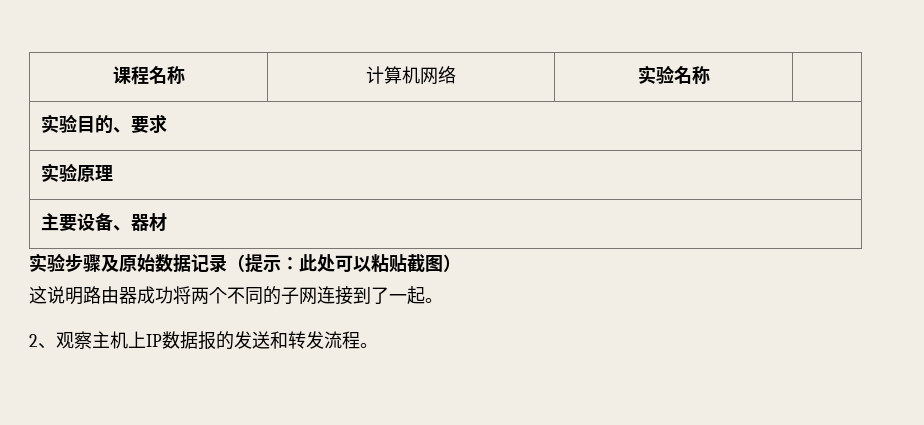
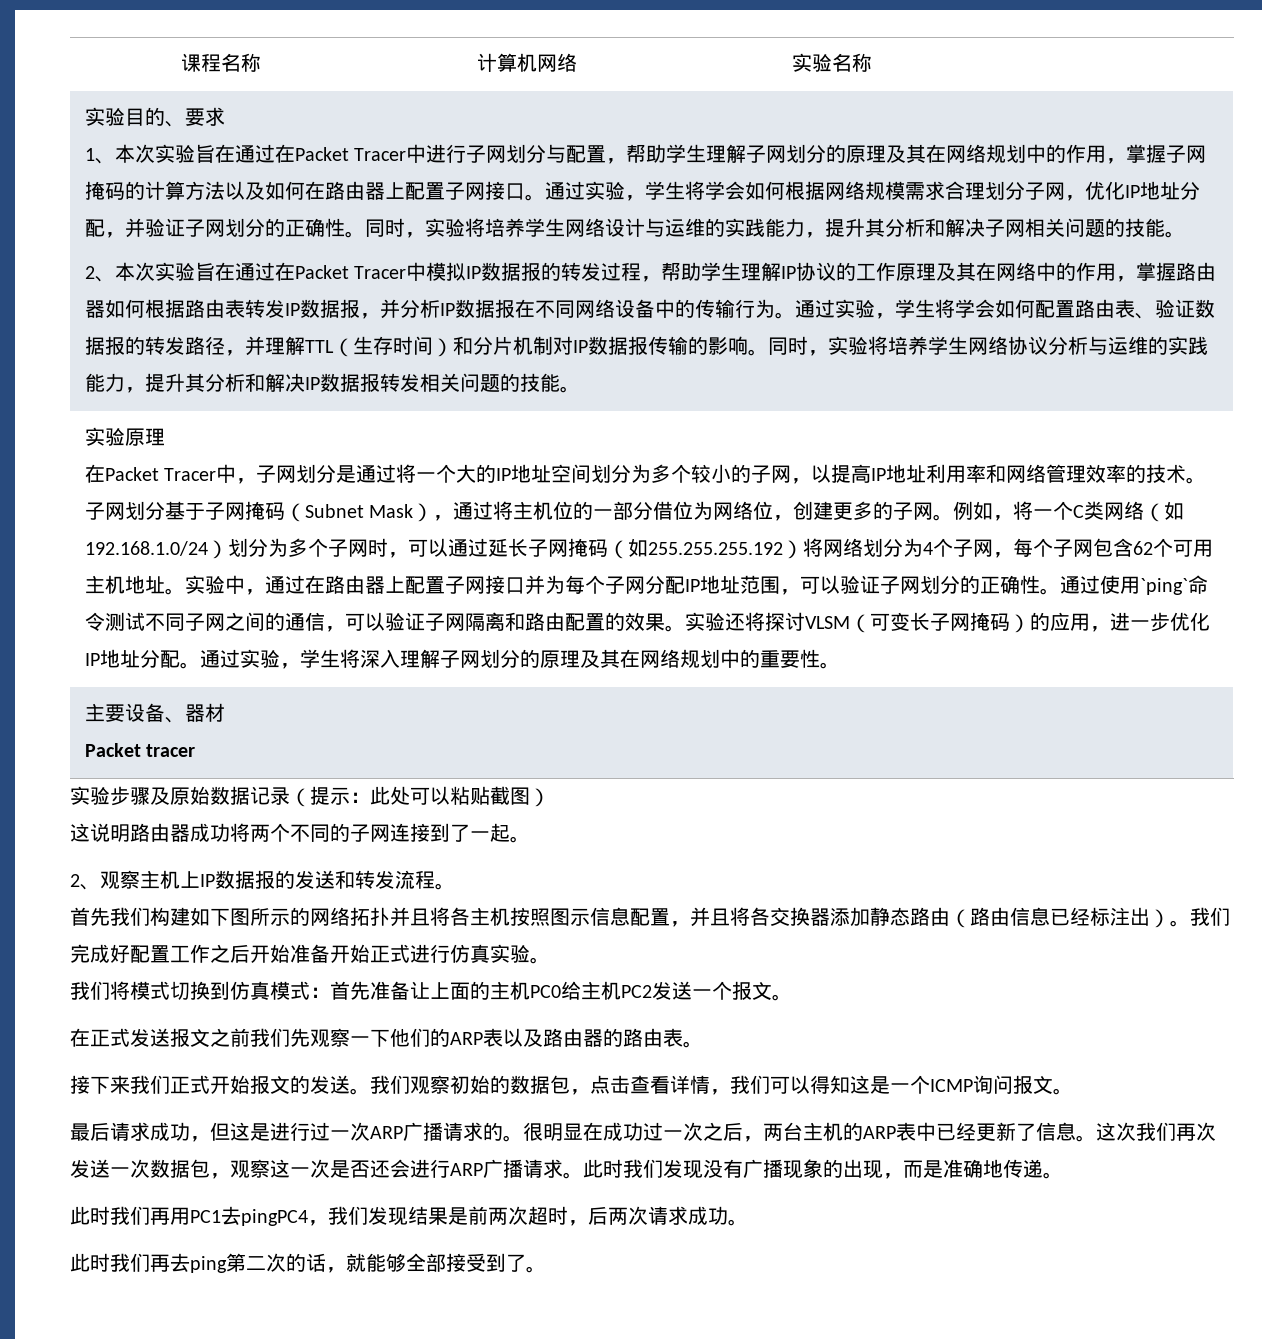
[41,163,114,182] // 实验原理 -> [85,144,1207,164] [85,181,1201,201] [85,218,1186,238] [85,262,1217,282] [85,299,1216,319] [85,336,1209,357] [85,373,581,393] [85,427,166,446] [85,464,1207,484] [85,501,1185,522] [85,538,1214,559] [85,575,1209,595] [85,612,1211,633] [85,649,841,669] // 1、本次实验旨在通过在Packet Tracer中进行子网划分与配置，帮助学生理解子网划分的原理及其在网络规划中的作用，掌握子网掩码的计算方法以及如何在路由器上配置子网接口。通过实验，学生将学会如何根据网络规模需求合理划分子网，优化IP地址分配，并验证子网划分的正确性。同时，实验将培养学生网络设计与运维的实践能力，提升其分析和解决子网相关问题的技能。 // 2、本次实验旨在通过在Packet Tracer中模拟IP数据报的转发过程，帮助学生理解IP协议的工作原理及其在网络中的作用，掌握路由器如何根据路由表转发IP数据报，并分析IP数据报在不同网络设备中的传输行为。通过实验，学生将学会如何配置路由表、验证数据报的转发路径，并理解TTL（生存时间）和分片机制对IP数据报传输的影响。同时，实验将培养学生网络协议分析与运维的实践能力，提升其分析和解决IP数据报转发相关问题的技能。 // 实验原理 // 在Packet Tracer中，子网划分是通过将一个大的IP地址空间划分为多个较小的子网，以提高IP地址利用率和网络管理效率的技术。子网划分基于子网掩码（Subnet Mask），通过将主机位的一部分借位为网络位，创建更多的子网。例如，将一个C类网络（如192.168.1.0/24）划分为多个子网时，可以通过延长子网掩码（如255.255.255.192）将网络划分为4个子网，每个子网包含62个可用主机地址。实验中，通过在路由器上配置子网接口并为每个子网分配IP地址范围，可以验证子网划分的正确性。通过使用`ping`命令测试不同子网之间的通信，可以验证子网隔离和路由配置的效果。实验还将探讨VLSM（可变长子网掩码）的应用，进一步优化IP地址分配。通过实验，学生将深入理解子网划分的原理及其在网络规划中的重要性。
(168, 222) none -> [85,743,196,757] // Packet tracer
(378, 345) none -> [70,907,1230,928] [70,944,550,964] [70,981,792,1001] [70,1028,703,1048] [70,1075,1073,1095] [70,1122,1216,1142] [70,1159,1063,1179] [70,1206,748,1226] [70,1253,546,1273] // 首先我们构建如下图所示的网络拓扑并且将各主机按照图示信息配置，并且将各交换器添加静态路由（路由信息已经标注出）。我们完成好配置工作之后开始准备开始正式进行仿真实验。 // 我们将模式切换到仿真模式：首先准备让上面的主机PC0给主机PC2发送一个报文。 // 在正式发送报文之前我们先观察一下他们的ARP表以及路由器的路由表。 // 接下来我们正式开始报文的发送。我们观察初始的数据包，点击查看详情，我们可以得知这是一个ICMP询问报文。 // 最后请求成功，但这是进行过一次ARP广播请求的。很明显在成功过一次之后，两台主机的ARP表中已经更新了信息。这次我们再次发送一次数据包，观察这一次是否还会进行ARP广播请求。此时我们发现没有广播现象的出现，而是准确地传递。 // 此时我们再用PC1去pingPC4，我们发现结果是前两次超时，后两次请求成功。 // 此时我们再去ping第二次的话，就能够全部接受到了。

